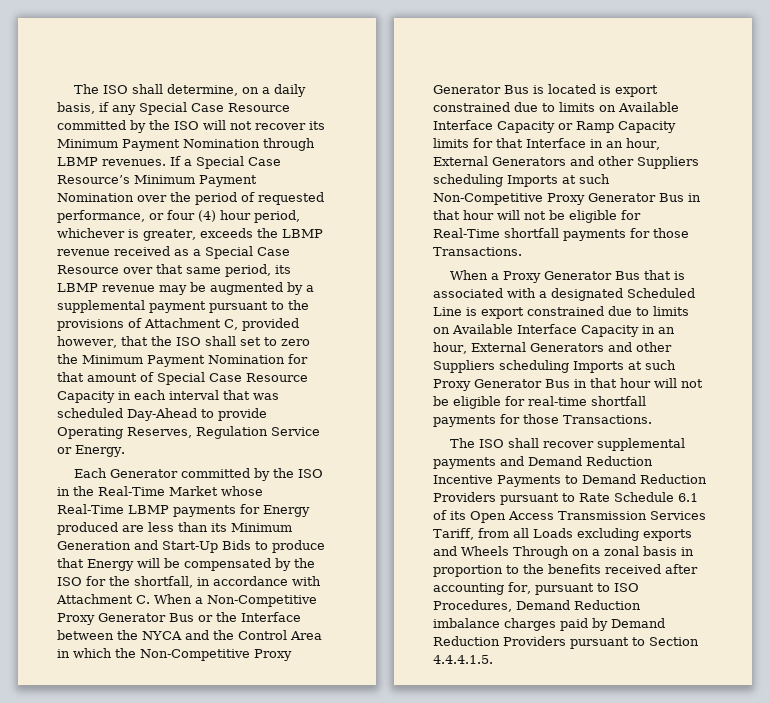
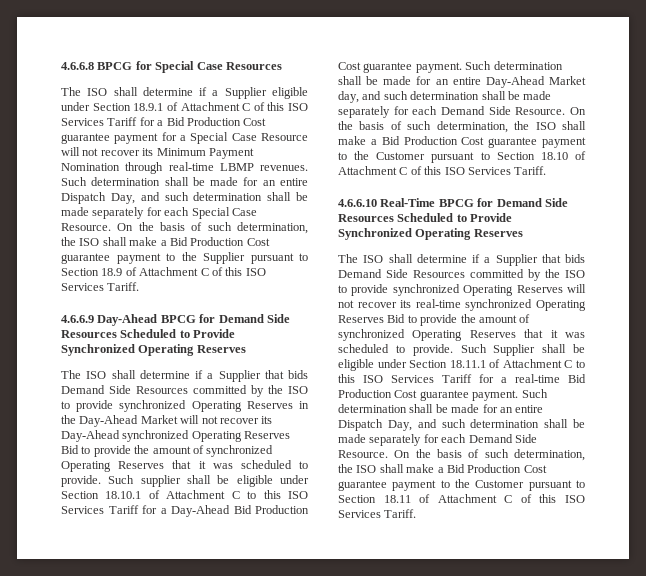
[74,84,307,97] [57,102,290,115] [57,120,199,133] The ISO shall determine, on a daily basis, if any Special Case Resource committed by the ISO -> [61,61,282,73] [61,87,308,99] [61,102,308,111] [61,117,267,126] [61,132,308,144] 4.6.6.8 BPCG for Special Case Resources // The ISO shall determine if a Supplier eligible under Section 18.9.1 of Attachment C of this ISO Services Tariff for a Bid Production Cost guarantee payment for a Special Case Resource
(315, 144) none -> [168,162,214,171] real-time
[170,156,281,169] [57,175,257,187] [57,192,324,205] [57,210,300,223] [57,228,323,241] [57,246,290,259] [57,264,291,277] [57,282,314,295] [57,300,309,313] [57,318,299,331] [57,336,310,348] [57,354,308,367] [57,372,308,385] [57,390,279,403] [57,408,267,421] [57,426,320,439] [57,445,125,457] [74,468,324,481] [57,486,263,496] [57,504,310,517] [57,522,292,535] [57,540,325,553] [57,558,315,571] [57,576,321,588] [56,594,317,607] [57,612,301,625] [57,630,322,640] [57,648,292,661] [433,84,658,97] [433,102,679,112] [433,120,676,133] [433,138,660,150] [433,156,699,169] [433,174,610,187] [433,193,701,205] [433,210,641,223] [433,228,689,241] [433,247,522,256] [450,270,686,283] [433,288,695,301] [433,306,689,319] [433,324,675,337] [433,342,672,354] [433,360,676,373] [433,378,703,391] [433,396,646,409] [433,414,652,427] [450,438,686,451] [433,456,653,469] [433,474,707,487] [433,492,698,505] [433,510,706,523] [433,528,692,541] [433,546,694,559] [433,564,698,577] [433,582,639,595] [433,600,641,612] [433,618,665,631] [433,636,699,649] [433,655,493,664] If a Special Case Resource’s Minimum Payment Nomination over the period of requested performance, or four (4) hour period, whichever is greater, exceeds the LBMP revenue received as a Special Case Resource over that same period, its LBMP revenue may be augmented by a supplemental payment pursuant to the provisions of Attachment C, provided however, that the ISO shall set to zero the Minimum Payment Nomination for that amount of Special Case Resource Capacity in each interval that was scheduled Day-Ahead to provide Operating Reserves, Regulation Service or Energy. // Each Generator committed by the ISO in the Real-Time Market whose Real-Time LBMP payments for Energy produced are less than its Minimum Generation and Start-Up Bids to produce that Energy will be compensated by the ISO for the shortfall, in accordance with Attachment C. When a Non-Competitive Proxy Generator Bus or the Interface between the NYCA and the Control Area in which the Non-Competitive Proxy Generator Bus is located is export constrained due to limits on Available Interface Capacity or Ramp Capacity limits for that Interface in an hour, External Generators and other Suppliers scheduling Imports at such Non-Competitive Proxy Generator Bus in that hour will not be eligible for Real-Time shortfall payments for those Transactions. // When a Proxy Generator Bus that is associated with a designated Scheduled Line is export constrained due to limits on Available Interface Capacity in an hour, External Generators and other Suppliers scheduling Imports at such Proxy Generator Bus in that hour will not be eligible for real-time shortfall payments for those Transactions. // The ISO shall recover supplemental payments and Demand Reduction Incentive Payments to Demand Reduction Providers pursuant to Rate Schedule 6.1 of its Open Access Transmission Services Tariff, from all Loads excluding exports and Wheels Through on a zonal basis in proportion to the benefits received after accounting for, pursuant to ISO Procedures, Demand Reduction imbalance charges paid by Demand Reduction Providers pursuant to Section 4.4.4.1.5. -> [61,177,308,186] [61,192,308,204] [61,207,257,219] [61,222,308,234] [61,237,270,246] [61,252,308,264] [61,267,266,276] [61,282,140,291] [61,314,290,326] [61,329,236,338] [61,344,246,356] [61,370,308,382] [61,385,308,397] [61,400,309,412] [61,415,273,427] [61,430,291,442] [61,445,274,457] [61,460,308,472] [61,475,309,487] [61,490,308,499] [61,505,309,517] [338,61,563,73] [338,76,586,88] [338,91,552,103] [338,106,586,118] [338,121,586,133] [338,136,586,148] [338,151,586,163] [338,166,547,175] [338,198,568,207] [338,213,513,222] [338,228,523,240] [338,254,585,266] [338,269,585,281] [338,284,586,296] [338,299,586,311] [338,314,531,326] [338,329,585,341] [338,344,585,356] [338,359,585,371] [338,374,586,383] [338,389,548,401] [338,404,544,413] [338,419,585,431] [338,434,537,446] [338,449,585,461] [338,464,547,473] [338,479,585,491] [338,494,585,503] [338,509,417,518] Such determination shall be made for an entire Dispatch Day, and such determination shall be made separately for each Special Case Resource. On the basis of such determination, the ISO shall make a Bid Production Cost guarantee payment to the Supplier pursuant to Section 18.9 of Attachment C of this ISO Services Tariff. // 4.6.6.9 Day-Ahead BPCG for Demand Side Resources Scheduled to Provide Synchronized Operating Reserves // The ISO shall determine if a Supplier that bids Demand Side Resources committed by the ISO to provide synchronized Operating Reserves in the Day-Ahead Market will not recover its Day-Ahead synchronized Operating Reserves Bid to provide the amount of synchronized Operating Reserves that it was scheduled to provide. Such supplier shall be eligible under Section 18.10.1 of Attachment C to this ISO Services Tariff for a Day-Ahead Bid Production Cost guarantee payment. Such determination shall be made for an entire Day-Ahead Market day, and such determination shall be made separately for each Demand Side Resource. On the basis of such determination, the ISO shall make a Bid Production Cost guarantee payment to the Customer pursuant to Section 18.10 of Attachment C of this ISO Services Tariff. // 4.6.6.10 Real-Time BPCG for Demand Side Resources Scheduled to Provide Synchronized Operating Reserves // The ISO shall determine if a Supplier that bids Demand Side Resources committed by the ISO to provide synchronized Operating Reserves will not recover its real-time synchronized Operating Reserves Bid to provide the amount of synchronized Operating Reserves that it was scheduled to provide. Such Supplier shall be eligible under Section 18.11.1 of Attachment C to this ISO Services Tariff for a real-time Bid Production Cost guarantee payment. Such determination shall be made for an entire Dispatch Day, and such determination shall be made separately for each Demand Side Resource. On the basis of such determination, the ISO shall make a Bid Production Cost guarantee payment to the Customer pursuant to Section 18.11 of Attachment C of this ISO Services Tariff.

